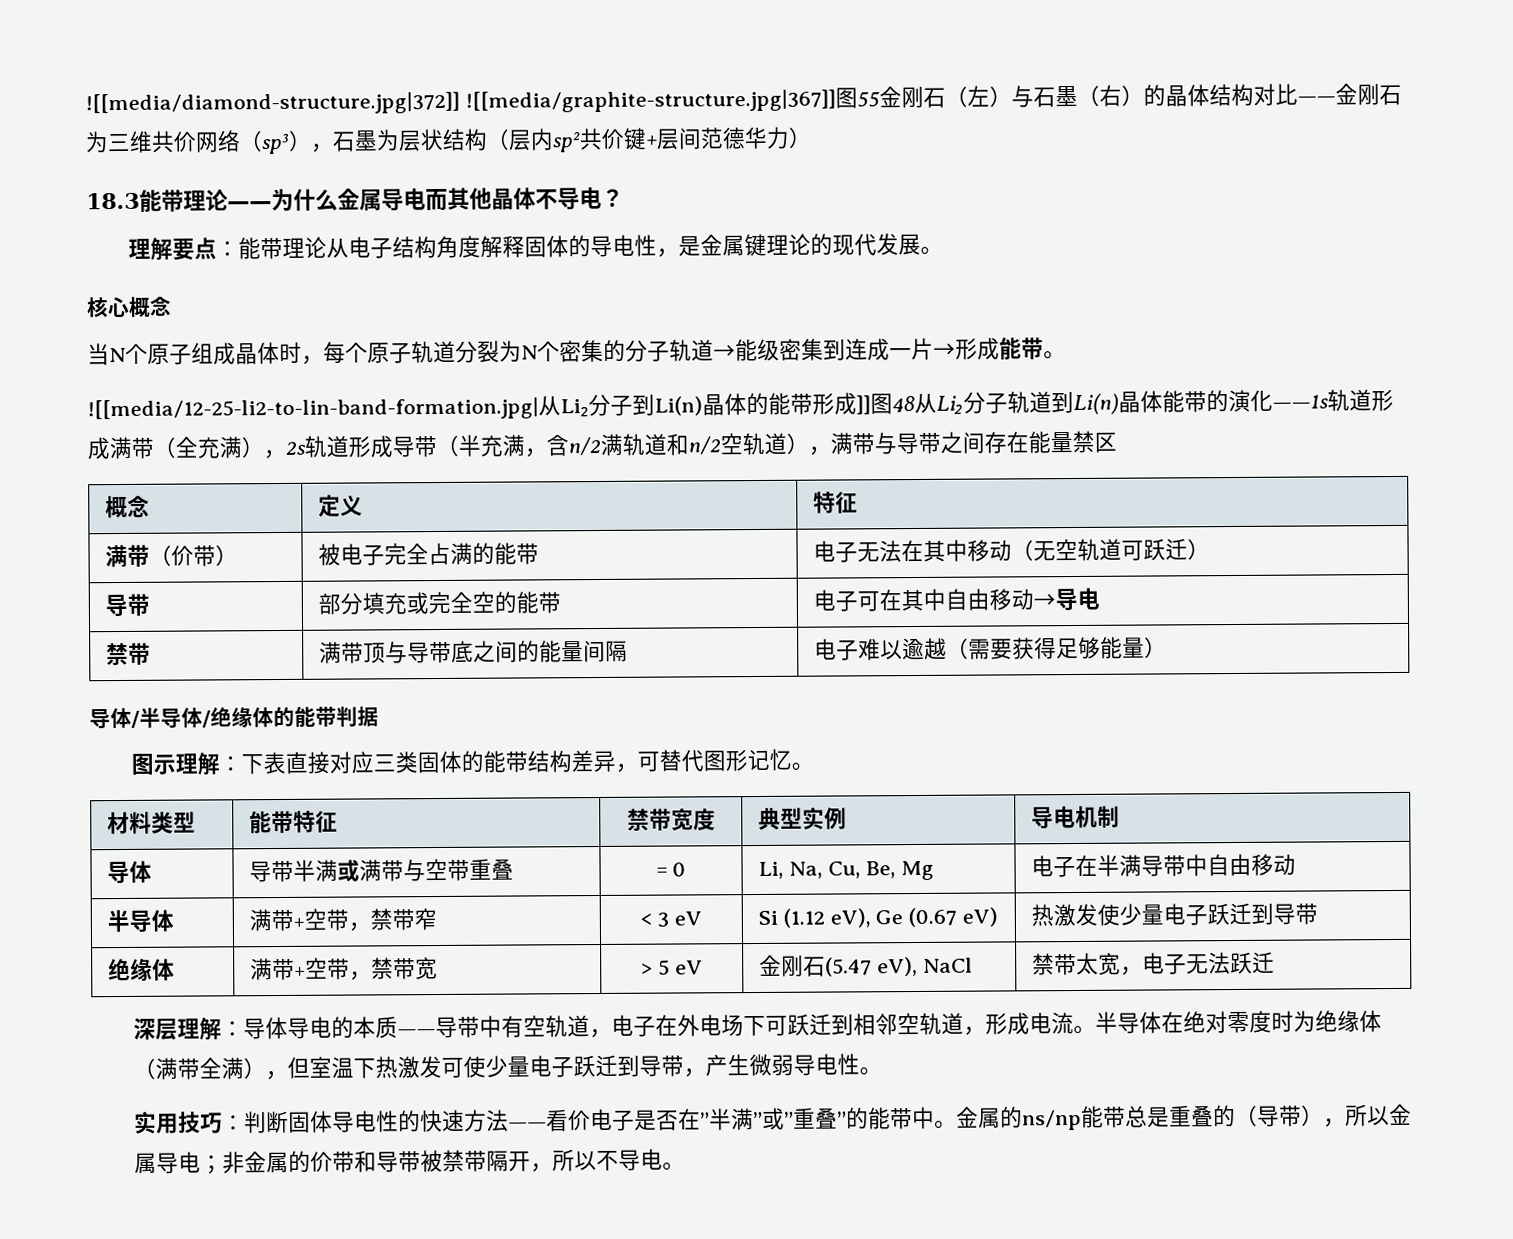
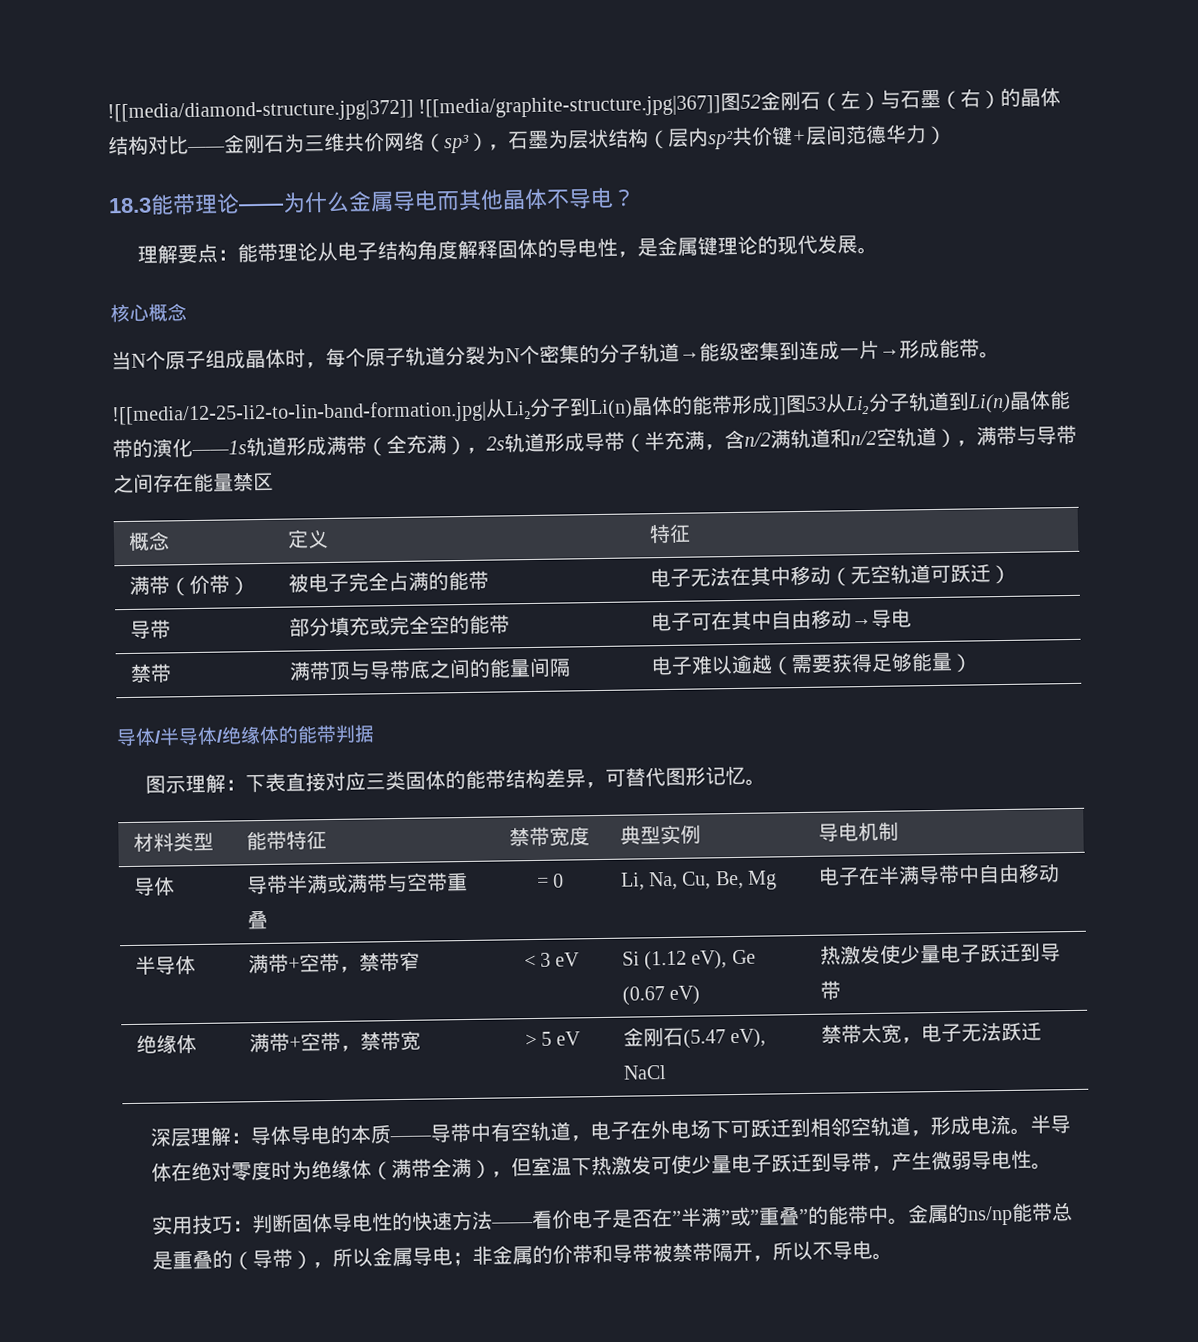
[856,91,880,108] 55 -> [740,94,762,109] 52
[892,396,915,414] 48 -> [805,396,827,411] 53

